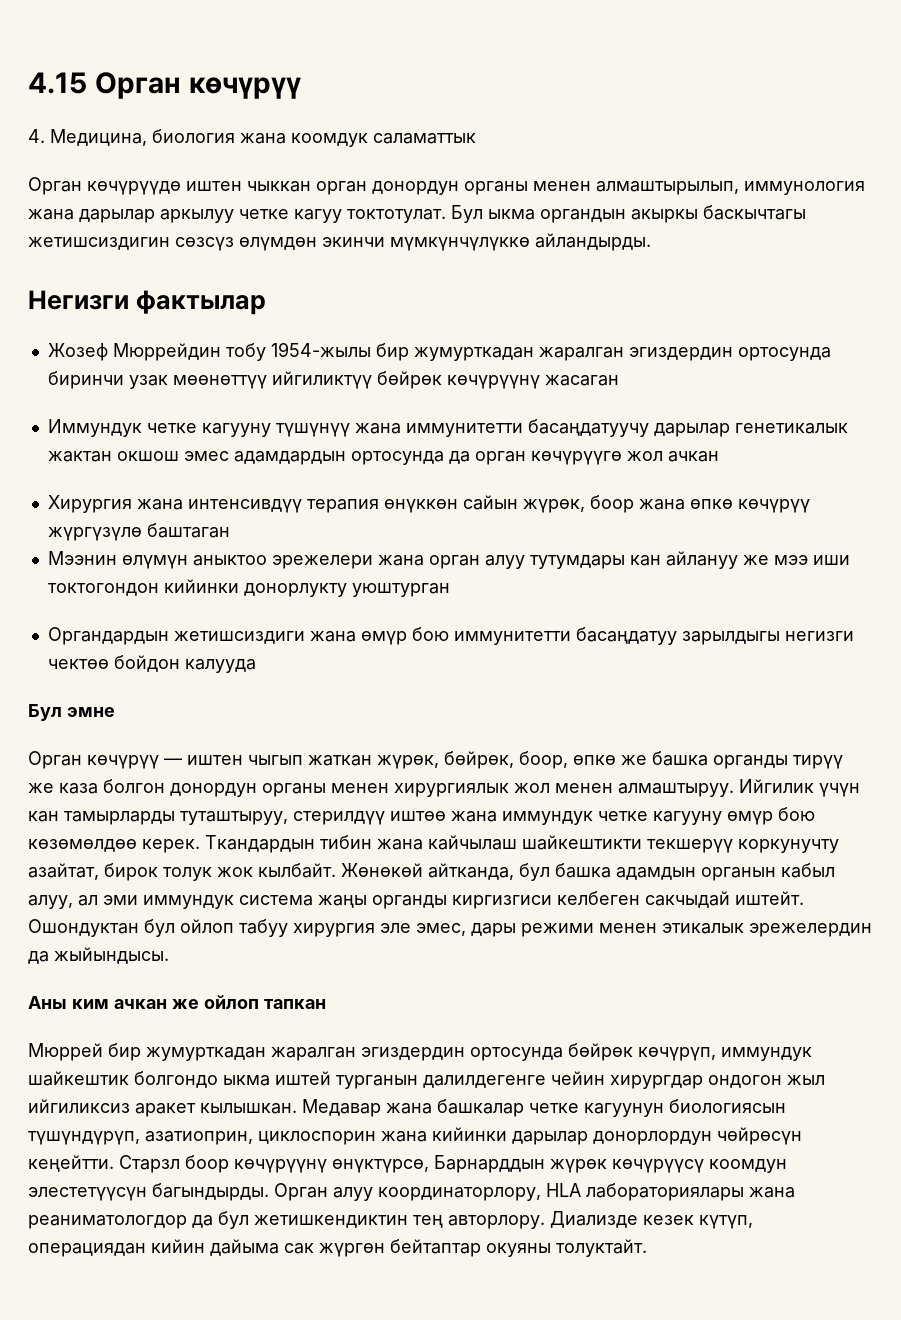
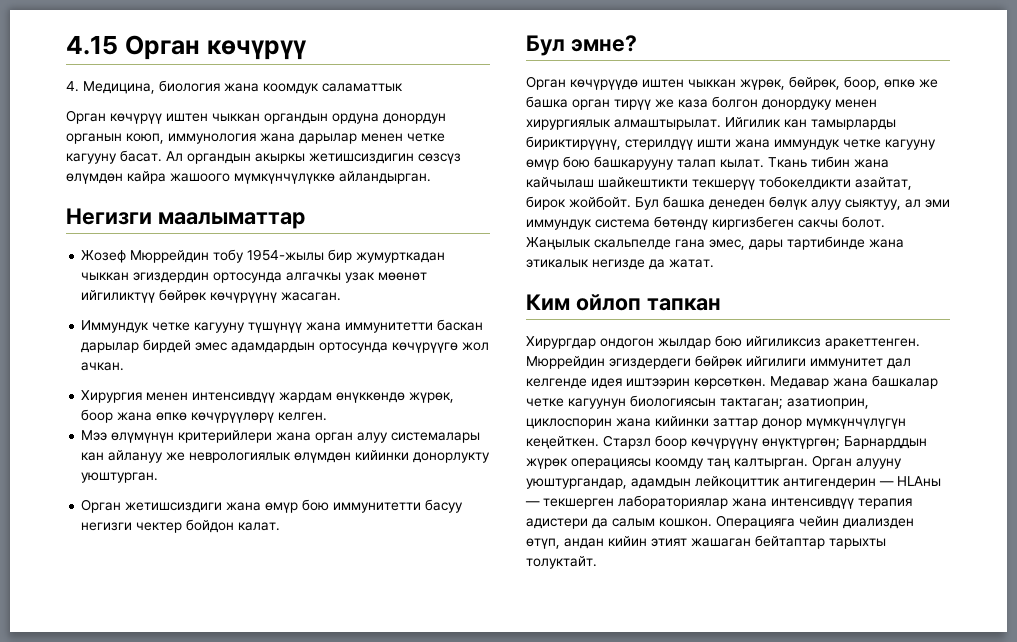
[87,181,865,195] [28,205,535,223] көчүрүүдө иштен чыккан орган донордун органы менен алмаштырылып, иммунология жана дарылар аркылуу четке кагуу токтотулат. Бул ыкма -> [110,113,446,124] [66,133,445,144] [66,150,183,164] көчүрүү иштен чыккан органдын ордуна донордун органын коюп, иммунология жана дарылар менен четке кагууну басат. Ал
[703,205,806,220] баскычтагы -> (305, 158) none
[322,233,651,251] экинчи мүмкүнчүлүккө айландырды. -> [127,171,431,184] кайра жашоого мүмкүнчүлүккө айландырган.
[136,290,267,315] фактылар -> [157,212,305,229] маалыматтар
[538,347,831,361] [47,371,267,389] жаралган эгиздердин ортосунда биринчи узак мөөнөттүү -> [81,272,428,283] чыккан эгиздердин ортосунда алгачкы узак мөөнөт
[544,375,619,386] жасаган -> [281,292,342,301] жасаган.
[527,419,848,437] [47,451,179,462] басаңдатуучу дарылар генетикалык жактан окшош -> [437,319,484,331] [81,339,192,353] баскан дарылар бирдей
[448,451,526,465] да орган -> (389, 347) none
[667,451,719,462] ачкан -> [81,362,125,371] ачкан.
[136,495,810,513] [47,523,230,541] [47,551,373,569] жана интенсивдүү терапия өнүккөн сайын жүрөк, боор жана өпкө көчүрүү жүргүзүлө баштаган // Мээнин өлүмүн аныктоо эрежелери -> [146,392,455,403] [81,409,328,423] [81,430,273,443] менен интенсивдүү жардам өнүккөндө жүрөк, боор жана өпкө көчүрүүлөрү келген. // Мээ өлүмүнүн критерийлери
[529,555,625,569] тутумдары -> [391,432,481,443] системалары
[773,555,850,565] [47,579,450,597] [47,627,169,645] мээ иши токтогондон кийинки донорлукту уюштурган // Органдардын -> [189,450,491,463] [81,472,159,483] [81,499,122,513] неврологиялык өлүмдөн кийинки донорлукту уюштурган. // Орган
[575,627,854,645] [47,655,256,673] [28,704,115,721] [28,751,372,769] басаңдатуу зарылдыгы негизги чектөө бойдон калууда // Бул эмне // Орган көчүрүү — иштен чыгып жаткан -> [425,499,464,513] [81,519,281,533] [526,35,637,56] [526,76,736,90] басуу негизги чектер бойдон калат. // Бул эмне? // Орган көчүрүүдө иштен чыккан
[713,755,788,769] органды -> [572,99,610,110] орган
[170,779,860,797] [28,811,446,825] донордун органы менен хирургиялык жол менен алмаштыруу. Ийгилик үчүн кан тамырларды туташтыруу, стерилдүү иштөө -> [762,99,877,110] [526,117,896,130] [526,136,731,150] донордуку менен хирургиялык алмаштырылат. Ийгилик кан тамырларды бириктирүүнү, стерилдүү ишти
[28,835,315,853] көзөмөлдөө керек. Ткандардын -> [594,156,807,170] башкарууну талап кылат. Ткань
[738,839,839,853] коркунучту -> [759,176,851,190] тобокелдикти
[163,863,835,881] [28,891,804,909] [28,919,872,937] [28,947,169,964] [28,995,326,1009] [28,1043,812,1061] [28,1071,825,1089] [28,1099,297,1117] толук жок кылбайт. Жөнөкөй айтканда, бул башка адамдын органын кабыл алуу, ал эми иммундук система жаңы органды киргизгиси келбеген сакчыдай иштейт. Ошондуктан бул ойлоп табуу хирургия эле эмес, дары режими менен этикалык эрежелердин да жыйындысы. // Аны ким ачкан же ойлоп тапкан // Мюррей бир жумурткадан жаралган эгиздердин ортосунда бөйрөк көчүрүп, иммундук шайкештик болгондо ыкма иштей турганын далилдегенге чейин хирургдар ондогон жыл ийгиликсиз аракет кылышкан. -> [569,196,950,210] [526,216,885,230] [526,236,904,250] [526,259,714,270] [526,294,721,311] [526,335,920,349] [526,355,911,369] [526,378,766,389] жойбойт. Бул башка денеден бөлүк алуу сыяктуу, ал эми иммундук система бөтөндү киргизбеген сакчы болот. Жаңылык скальпелде гана эмес, дары тартибинде жана этикалык негизде да жатат. // Ким ойлоп тапкан // Хирургдар ондогон жылдар бою ийгиликсиз аракеттенген. Мюррейдин эгиздердеги бөйрөк ийгилиги иммунитет дал келгенде идея иштээрин көрсөткөн.
[28,1131,140,1145] түшүндүрүп, -> [720,398,783,409] тактаган;
[512,1127,802,1145] [28,1155,114,1172] дарылар донорлордун чөйрөсүн кеңейтти. -> [713,418,906,429] [526,436,599,449] заттар донор мүмкүнчүлүгүн кеңейткен.
[332,1159,429,1173] өнүктүрсө, -> [762,438,840,449] өнүктүргөн;
[612,1159,787,1173] [28,1183,795,1201] [28,1211,753,1229] [28,1239,551,1257] көчүрүүсү коомдун элестетүүсүн багындырды. Орган алуу координаторлору, HLA лабораториялары жана реаниматологдор да бул жетишкендиктин тең авторлору. Диализде кезек күтүп, операциядан кийин дайыма сак жүргөн бейтаптар окуяны -> [571,455,902,469] [526,476,941,489] [525,495,912,509] [526,515,914,529] [526,535,886,549] операциясы коомду таң калтырган. Орган алууну уюштургандар, адамдын лейкоциттик антигендерин — HLAны — текшерген лабораториялар жана интенсивдүү терапия адистери да салым кошкон. Операцияга чейин диализден өтүп, андан кийин этият жашаган бейтаптар тарыхты

